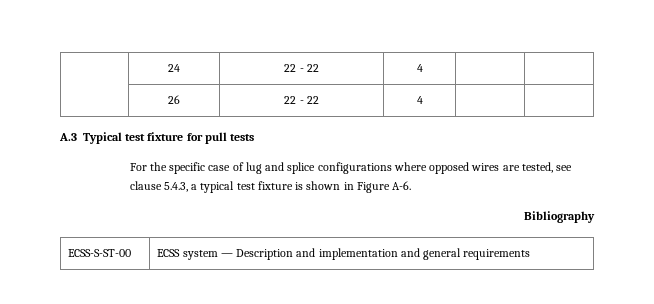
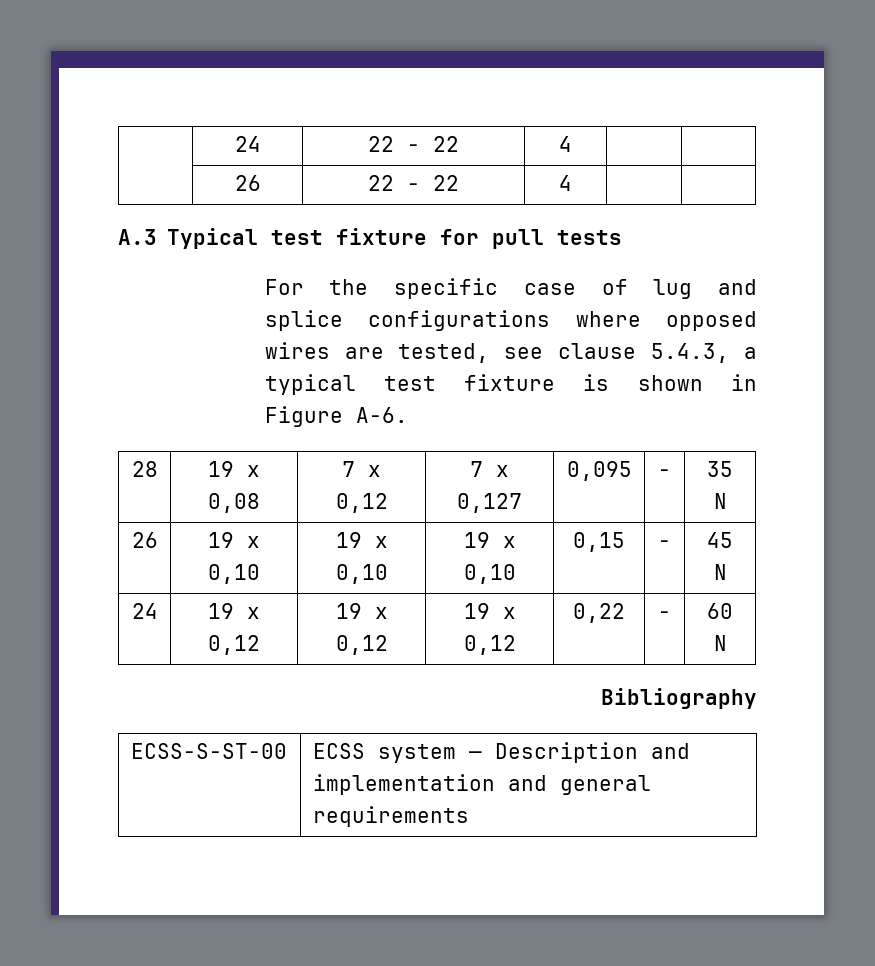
(412, 185) none -> [131,461,158,477] [208,461,260,477] [208,493,260,513] [342,461,381,477] [335,493,388,513] [470,461,509,477] [457,493,522,513] [566,461,632,481] [658,469,671,477] [706,461,733,477] [713,493,727,509] [131,532,158,548] [208,532,260,548] [208,564,260,584] [335,532,388,548] [335,564,388,584] [463,532,516,548] [463,564,516,584] [573,532,625,552] [658,540,671,548] [706,532,733,548] [713,564,727,580] [131,603,158,619] [208,603,260,619] [208,635,260,655] [335,603,388,619] [335,635,388,655] [463,603,516,619] [463,635,516,655] [573,603,625,623] [658,611,671,619] [706,603,733,619] [713,635,727,651] // 28 | 19 x 0,08 | 7 x 0,12 | 7 x 0,127 | 0,095 | - | 35 N // 26 | 19 x 0,10 | 19 x 0,10 | 19 x 0,10 | 0,15 | - | 45 N // 24 | 19 x 0,12 | 19 x 0,12 | 19 x 0,12 | 0,22 | - | 60 N

